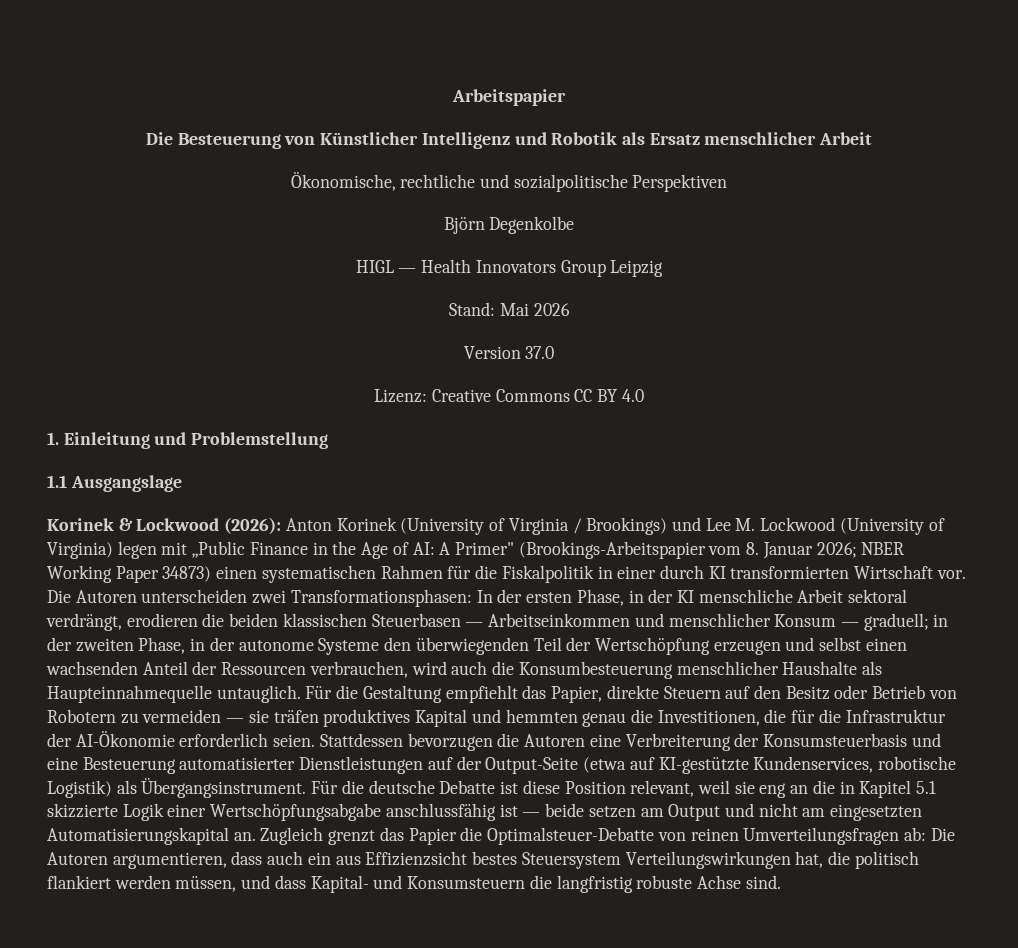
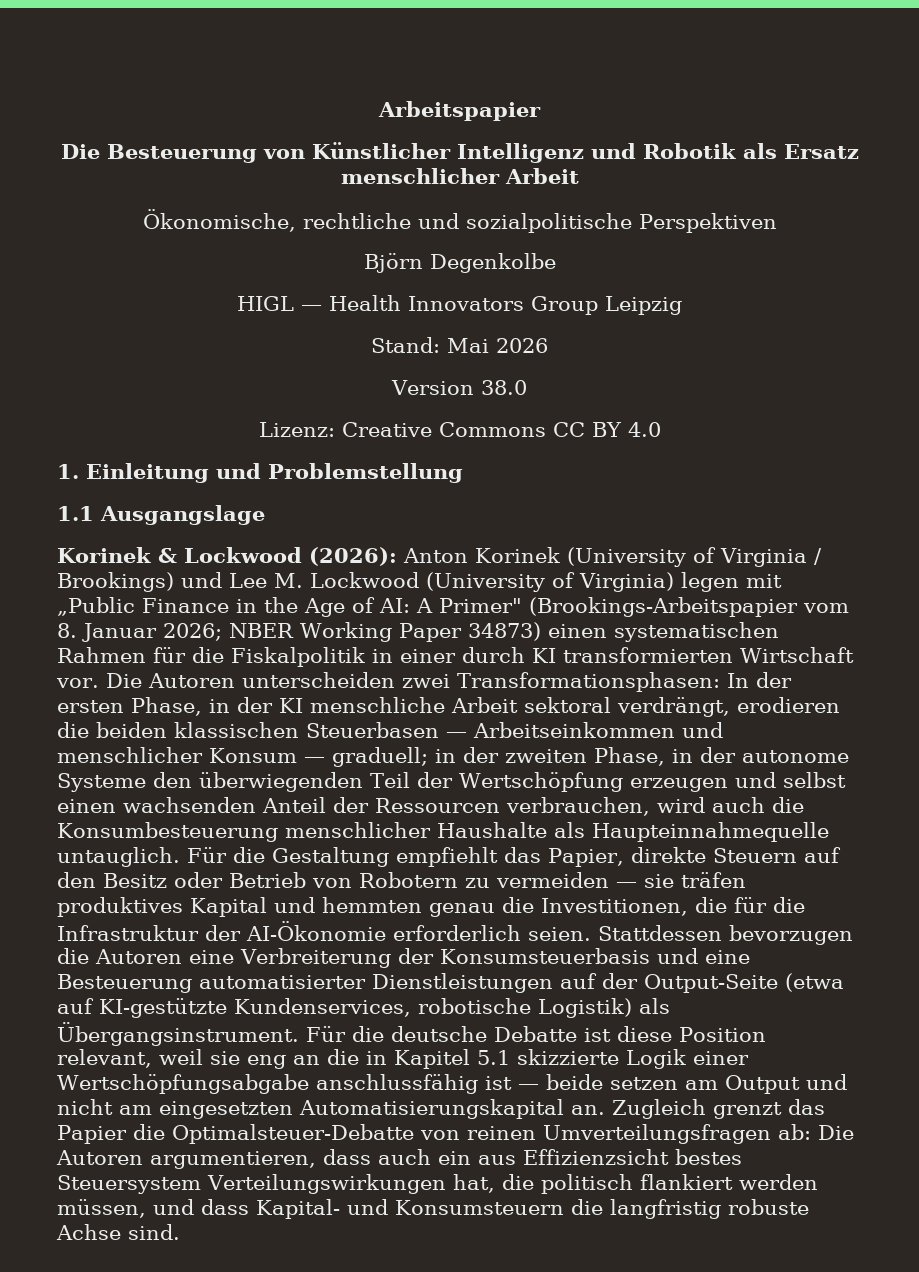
[525,346,555,359] 37.0 -> [480,380,527,395] 38.0

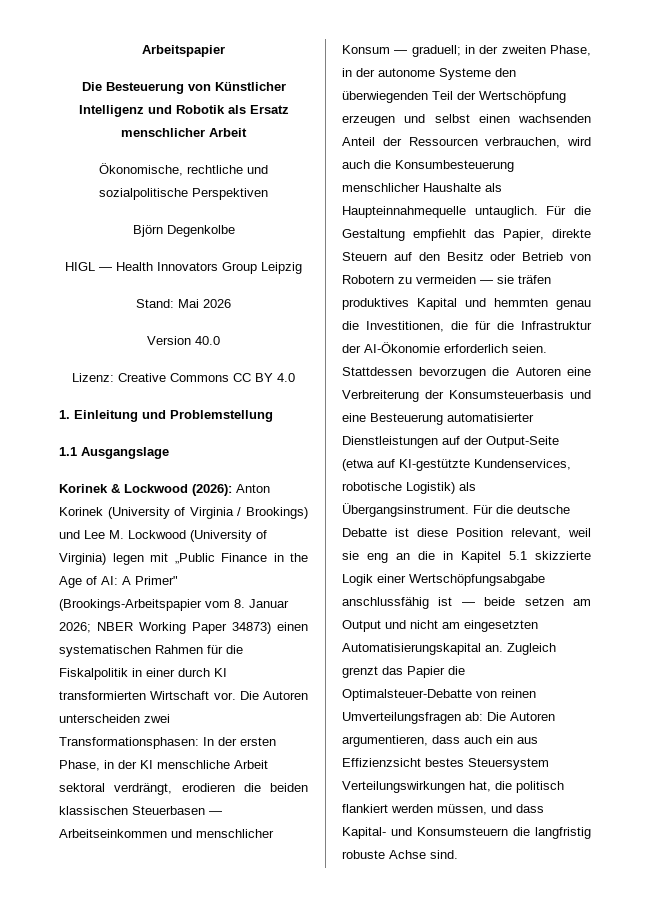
[480,380,527,395] 38.0 -> [195,336,220,345] 40.0

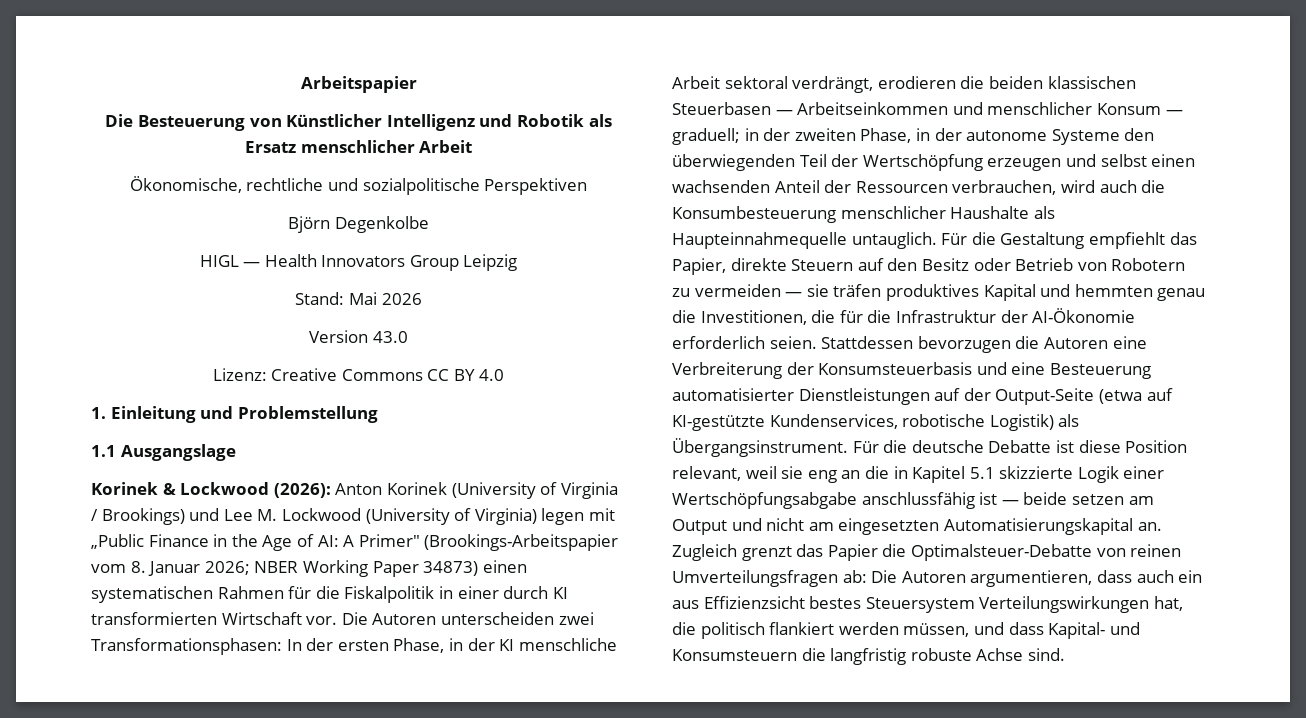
[195,336,220,345] 40.0 -> [372,331,408,343] 43.0

